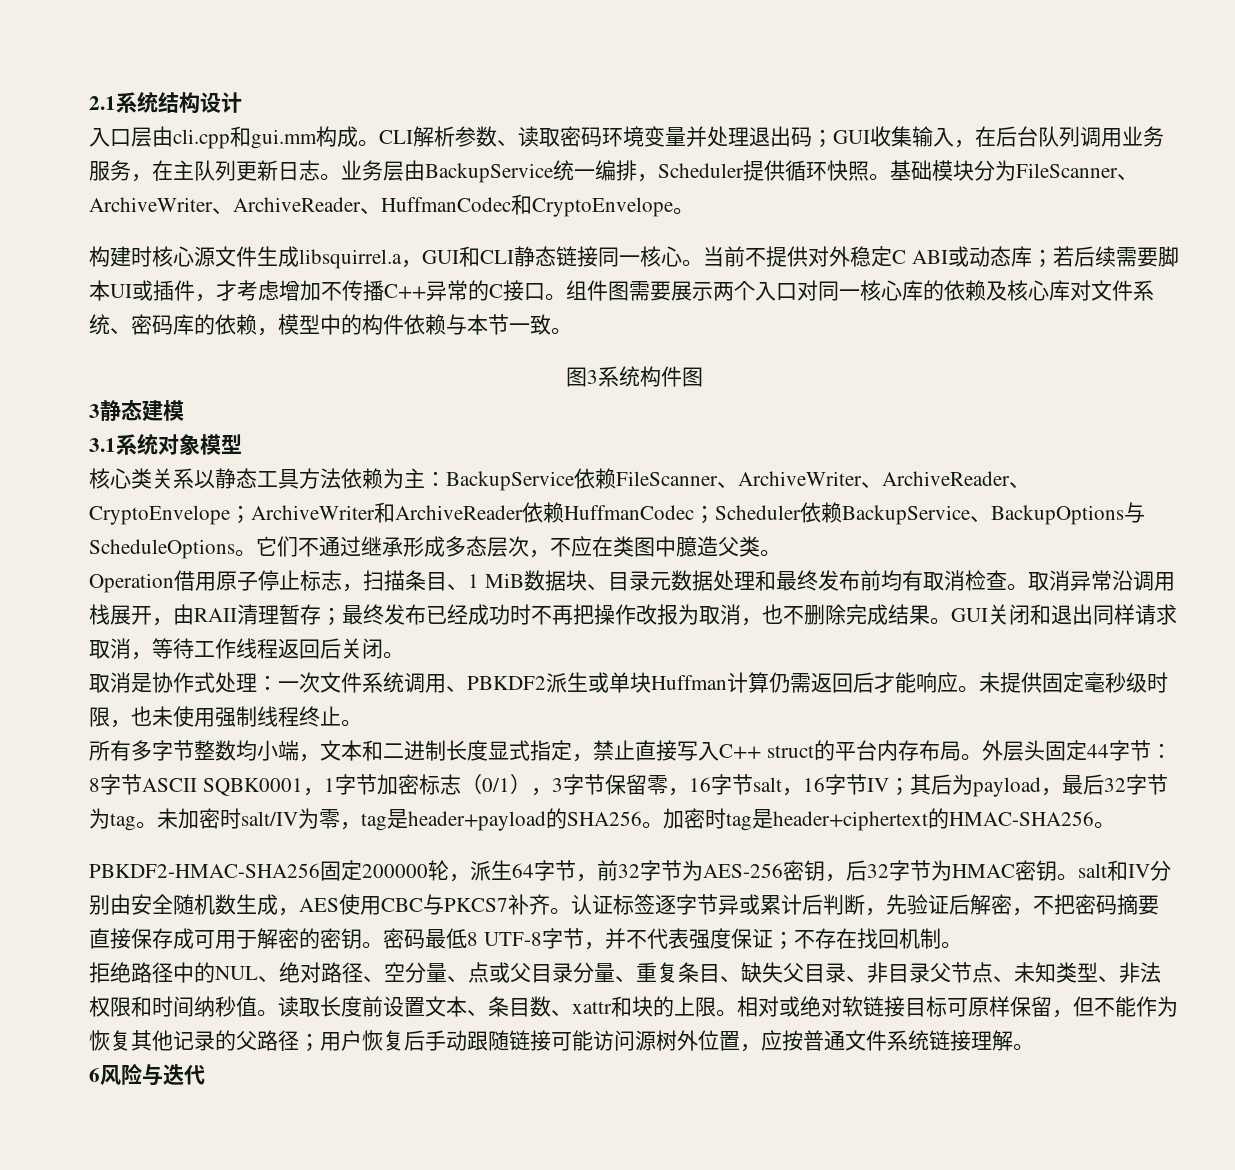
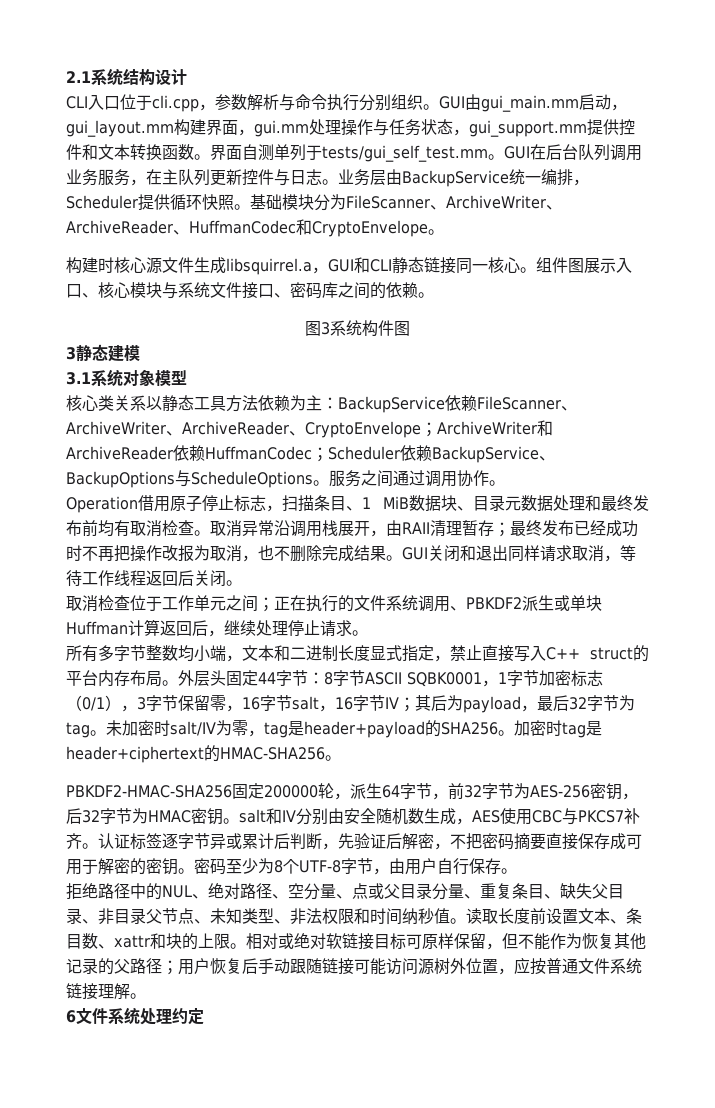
[89,126,975,149] 入口层由cli.cpp和gui.mm构成。CLI解析参数、读取密码环境变量并处理退出码；GUI收集输入， -> [66,94,627,112] [66,119,635,137] [66,144,530,162] CLI入口位于cli.cpp，参数解析与命令执行分别组织。GUI由gui_main.mm启动，gui_layout.mm构建界面，gui.mm处理操作与任务状态，gui_support.mm提供控件和文本转换函数。界面自测单列于tests/gui_self_test.mm。GUI
(278, 170) none -> [242,169,290,186] 控件与
[703,246,1179,268] [89,280,1154,302] [89,314,551,336] 当前不提供对外稳定C ABI或动态库；若后续需要脚本UI或插件，才考虑增加不传播C++异常的C接口。组件图需要展示两个入口对同一核心库的依赖及核心库对文件系统、密码库的依赖，模型中的构件依赖与本节一致 -> [536,257,632,273] [66,282,418,299] 组件图展示入口、核心模块与系统文件接口、密码库之间的依赖
[256,536,760,558] 它们不通过继承形成多态层次，不应在类图中臆造父类 -> [329,470,489,487] 服务之间通过调用协作
[131,672,320,693] 是协作式处理：一次 -> [98,595,354,612] 检查位于工作单元之间；正在执行的
[769,672,1168,693] [89,706,341,728] 仍需返回后才能响应。未提供固定毫秒级时限，也未使用强制线程终止 -> [160,620,352,637] 返回后，继续处理停止请求
[425,928,941,950] 最低8 UTF-8字节，并不代表强度保证；不存在找回机制 -> [226,858,501,875] 至少为8个UTF-8字节，由用户自行保存
[100,1063,205,1086] 风险与迭代 -> [76,1007,204,1025] 文件系统处理约定

